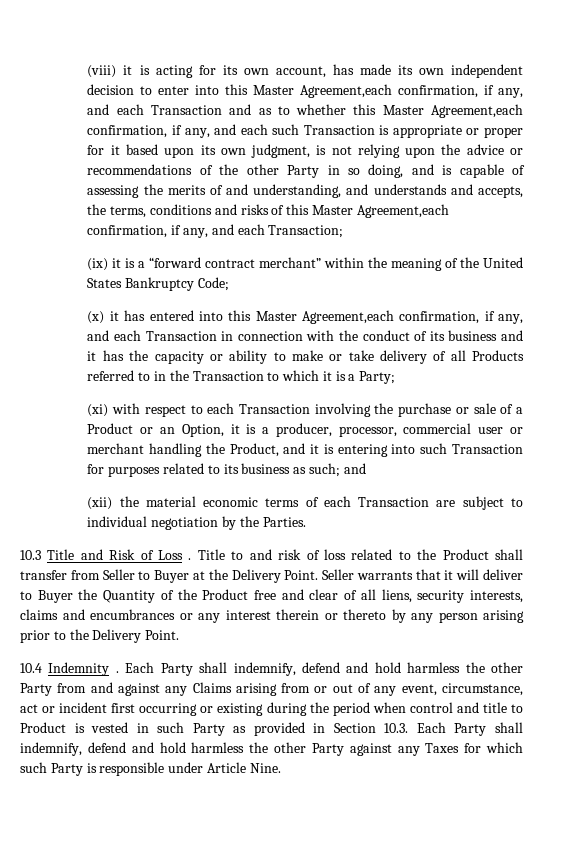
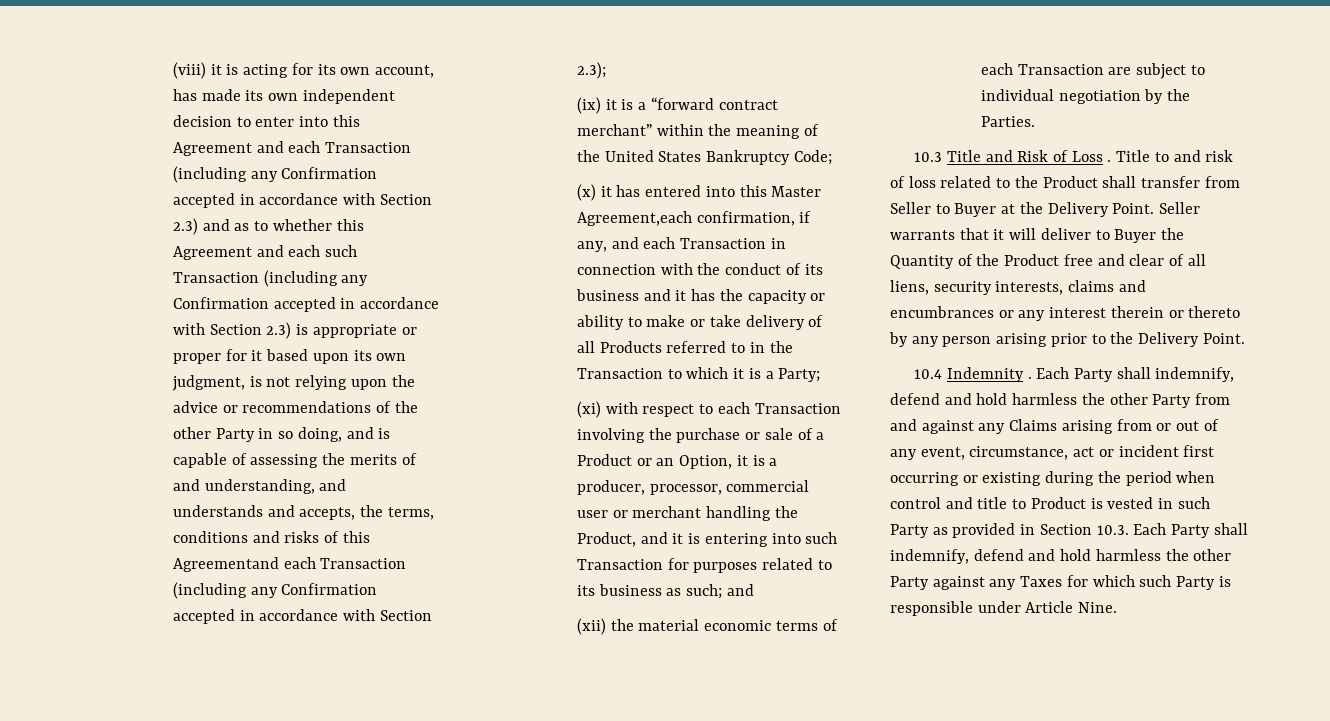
[253,84,523,98] [87,104,223,115] Master Agreement,each confirmation, if any, and each Transaction -> [172,141,412,156] [172,166,378,183] [172,193,432,208] [172,218,198,235] Agreement and each Transaction (including any Confirmation accepted in accordance with Section 2.3)
[382,104,523,118] [87,124,375,138] Master Agreement,each confirmation, if any, and each such Transaction -> [172,245,358,260] [172,270,369,287] [172,297,440,312] [172,322,292,339] Agreement and each such Transaction (including any Confirmation accepted in accordance with Section 2.3)
[311,204,449,218] [87,224,344,238] Master Agreement,each confirmation, if any, and each Transaction; -> [172,557,407,572] [172,582,378,599] [172,609,432,624] [576,62,606,79] Agreementand each Transaction (including any Confirmation accepted in accordance with Section 2.3);

